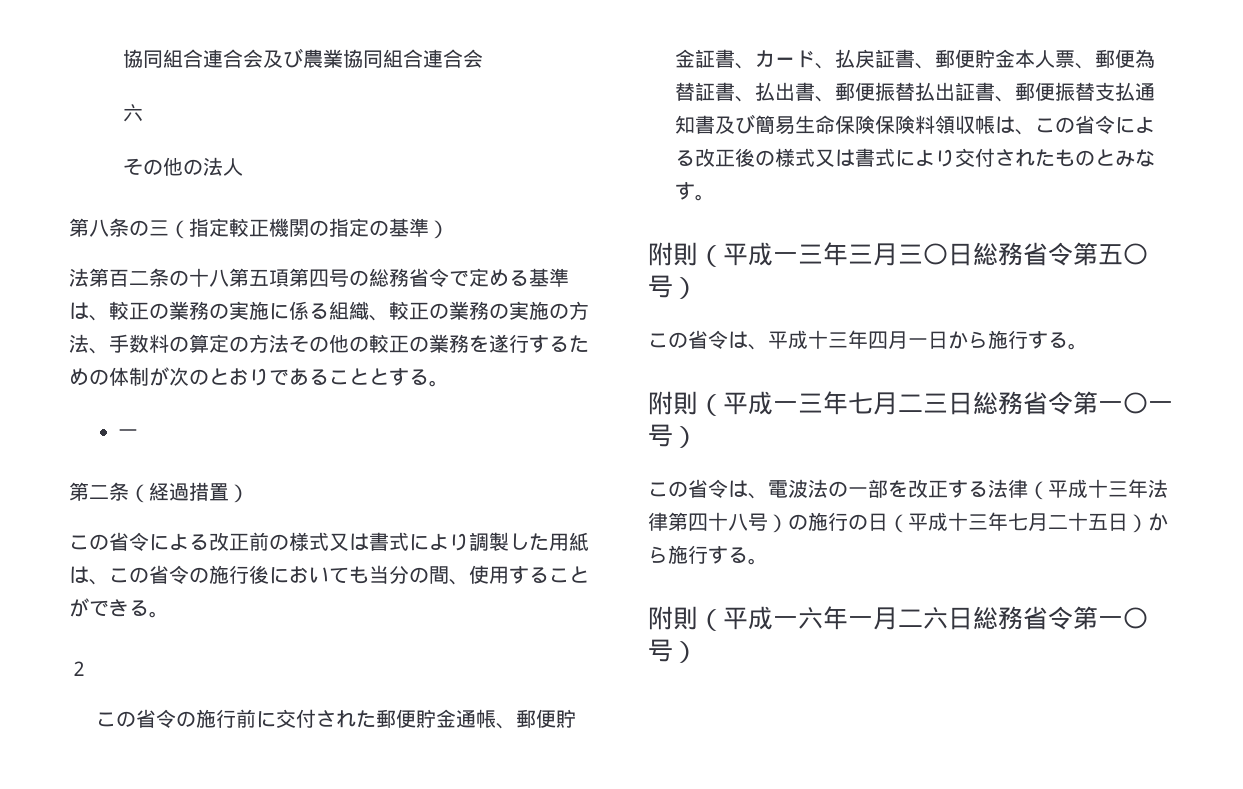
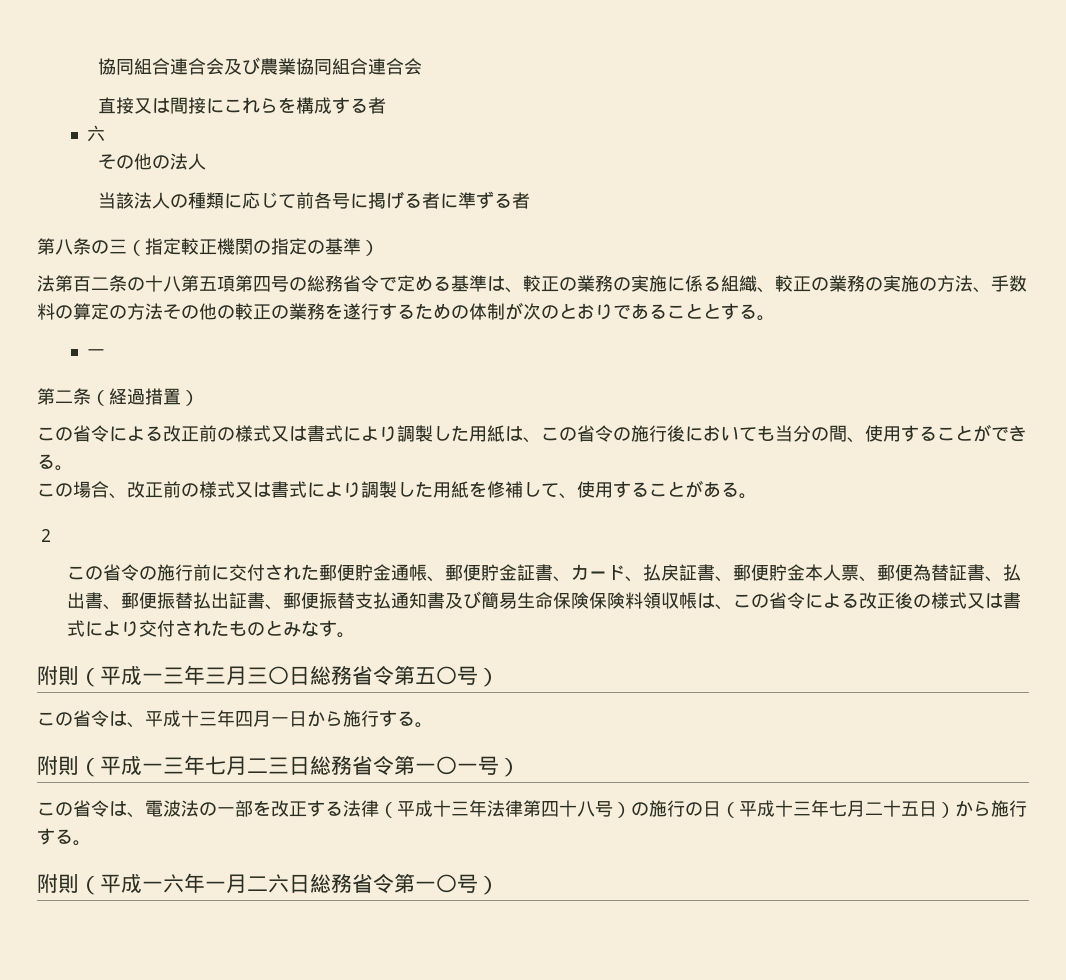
[122,104,143,122] [122,157,243,176] 六 // その他の法人 -> [97,97,386,114] [87,125,106,142] [97,153,206,170] [97,191,530,209] 直接又は間接にこれらを構成する者 // 六 // その他の法人 // 当該法人の種類に応じて前各号に掲げる者に準ずる者
(169, 614) none -> [37,480,757,499] // この場合、改正前の様式又は書式により調製した用紙を修補して、使用することがある。

